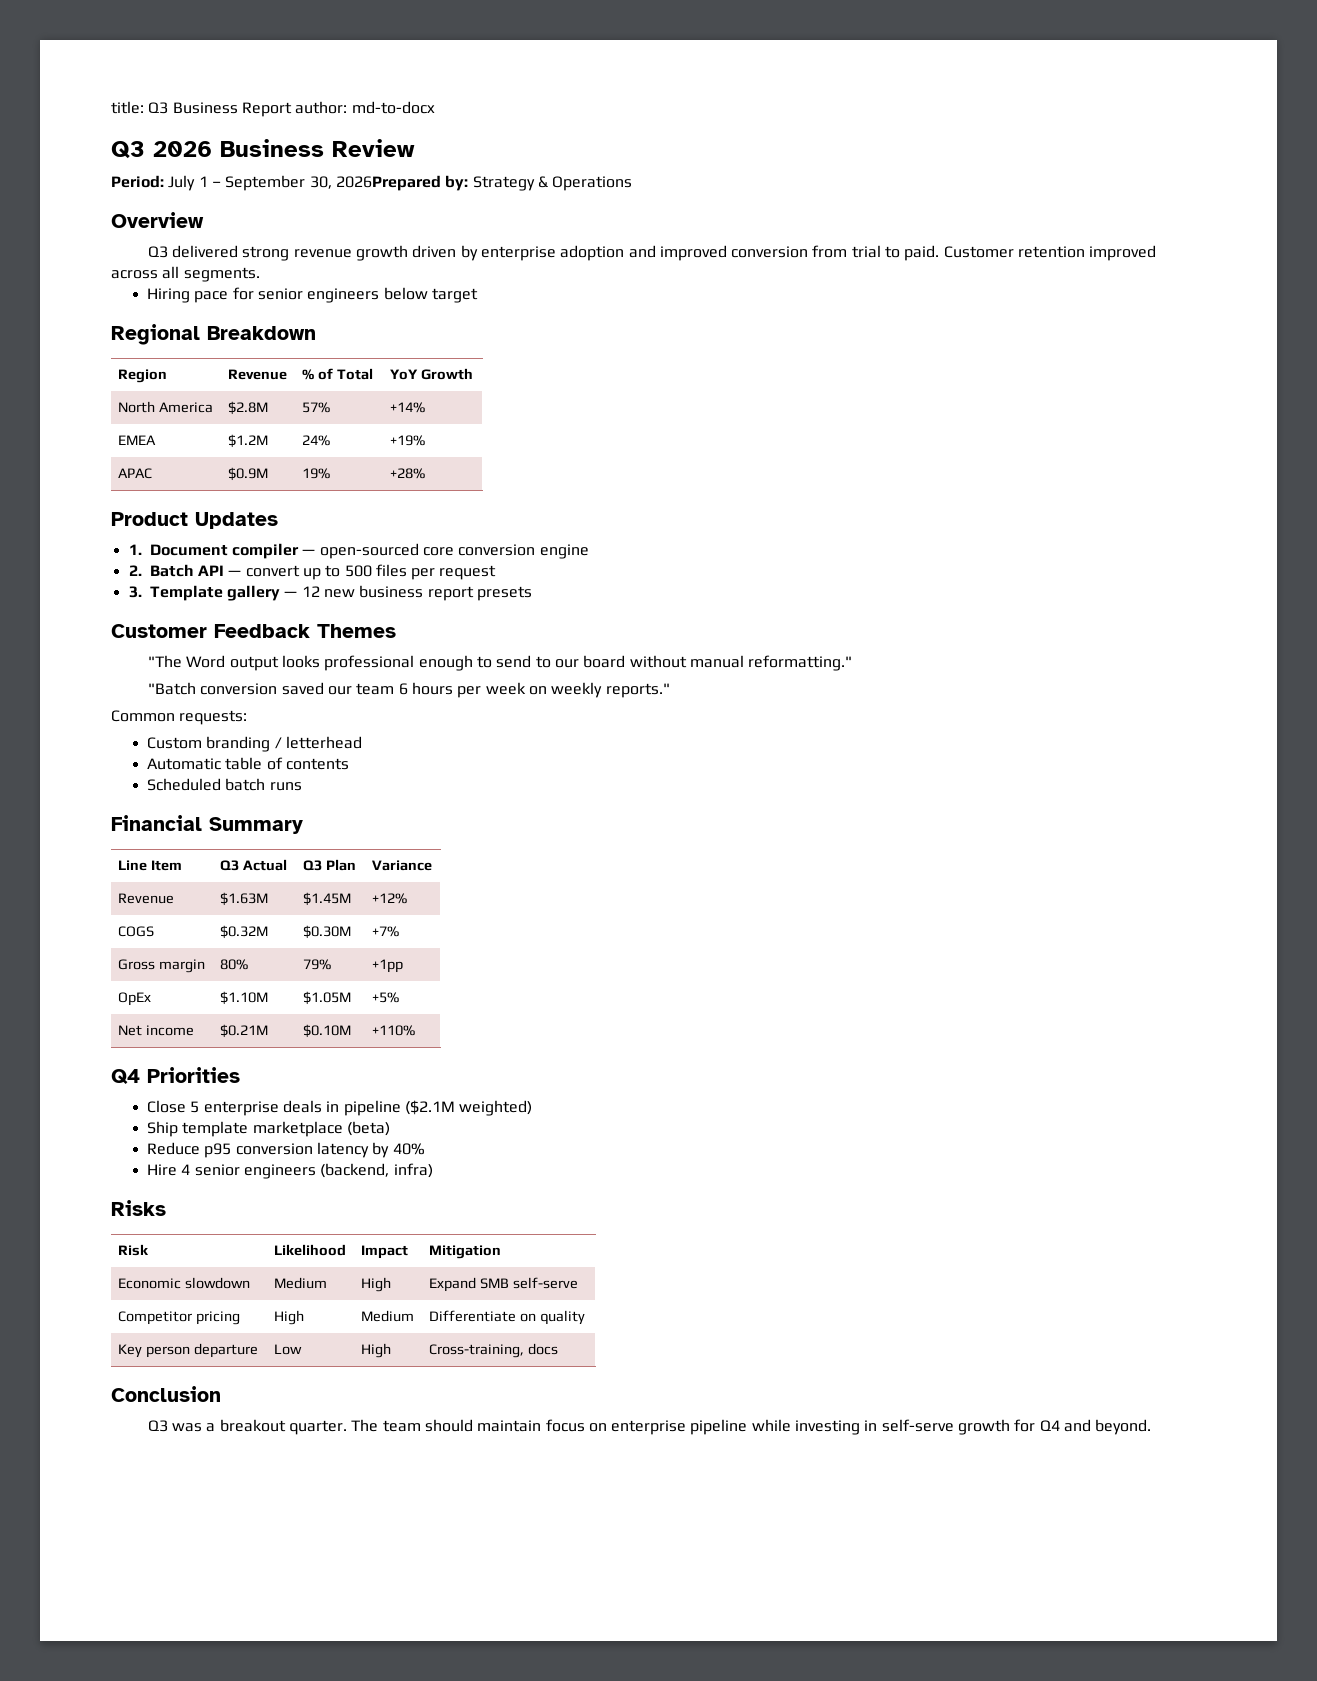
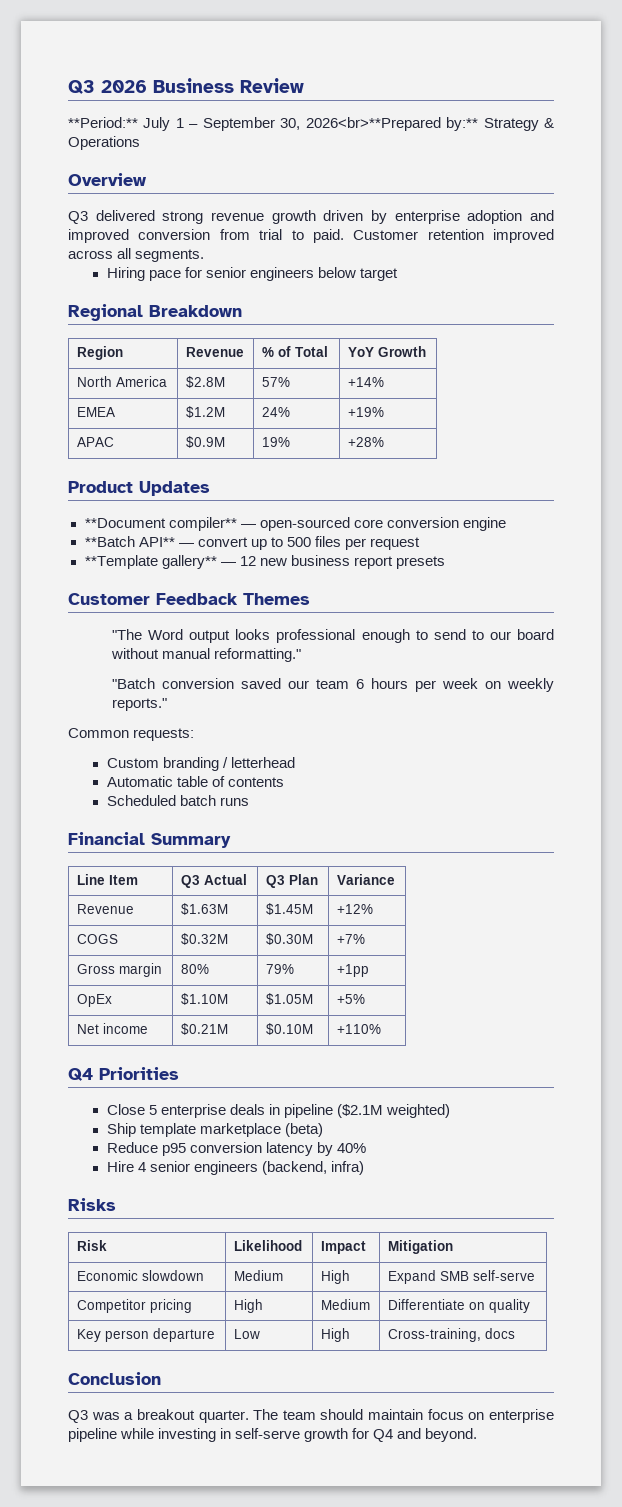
[111,101,435,117] title: Q3 Business Report author: md-to-docx // -> (68, 87) none
[111,175,164,188] Period: -> [68,117,138,128] **Period:**
[335,175,469,191] 2026Prepared by: -> [305,117,479,131] 2026<br>**Prepared by:**
[128,543,299,559] 1. Document compiler -> [84,517,237,531] **Document compiler**
[128,564,224,577] 2. Batch API -> [84,536,175,547] **Batch API**
[128,585,280,601] 3. Template gallery -> [84,555,217,569] **Template gallery**

